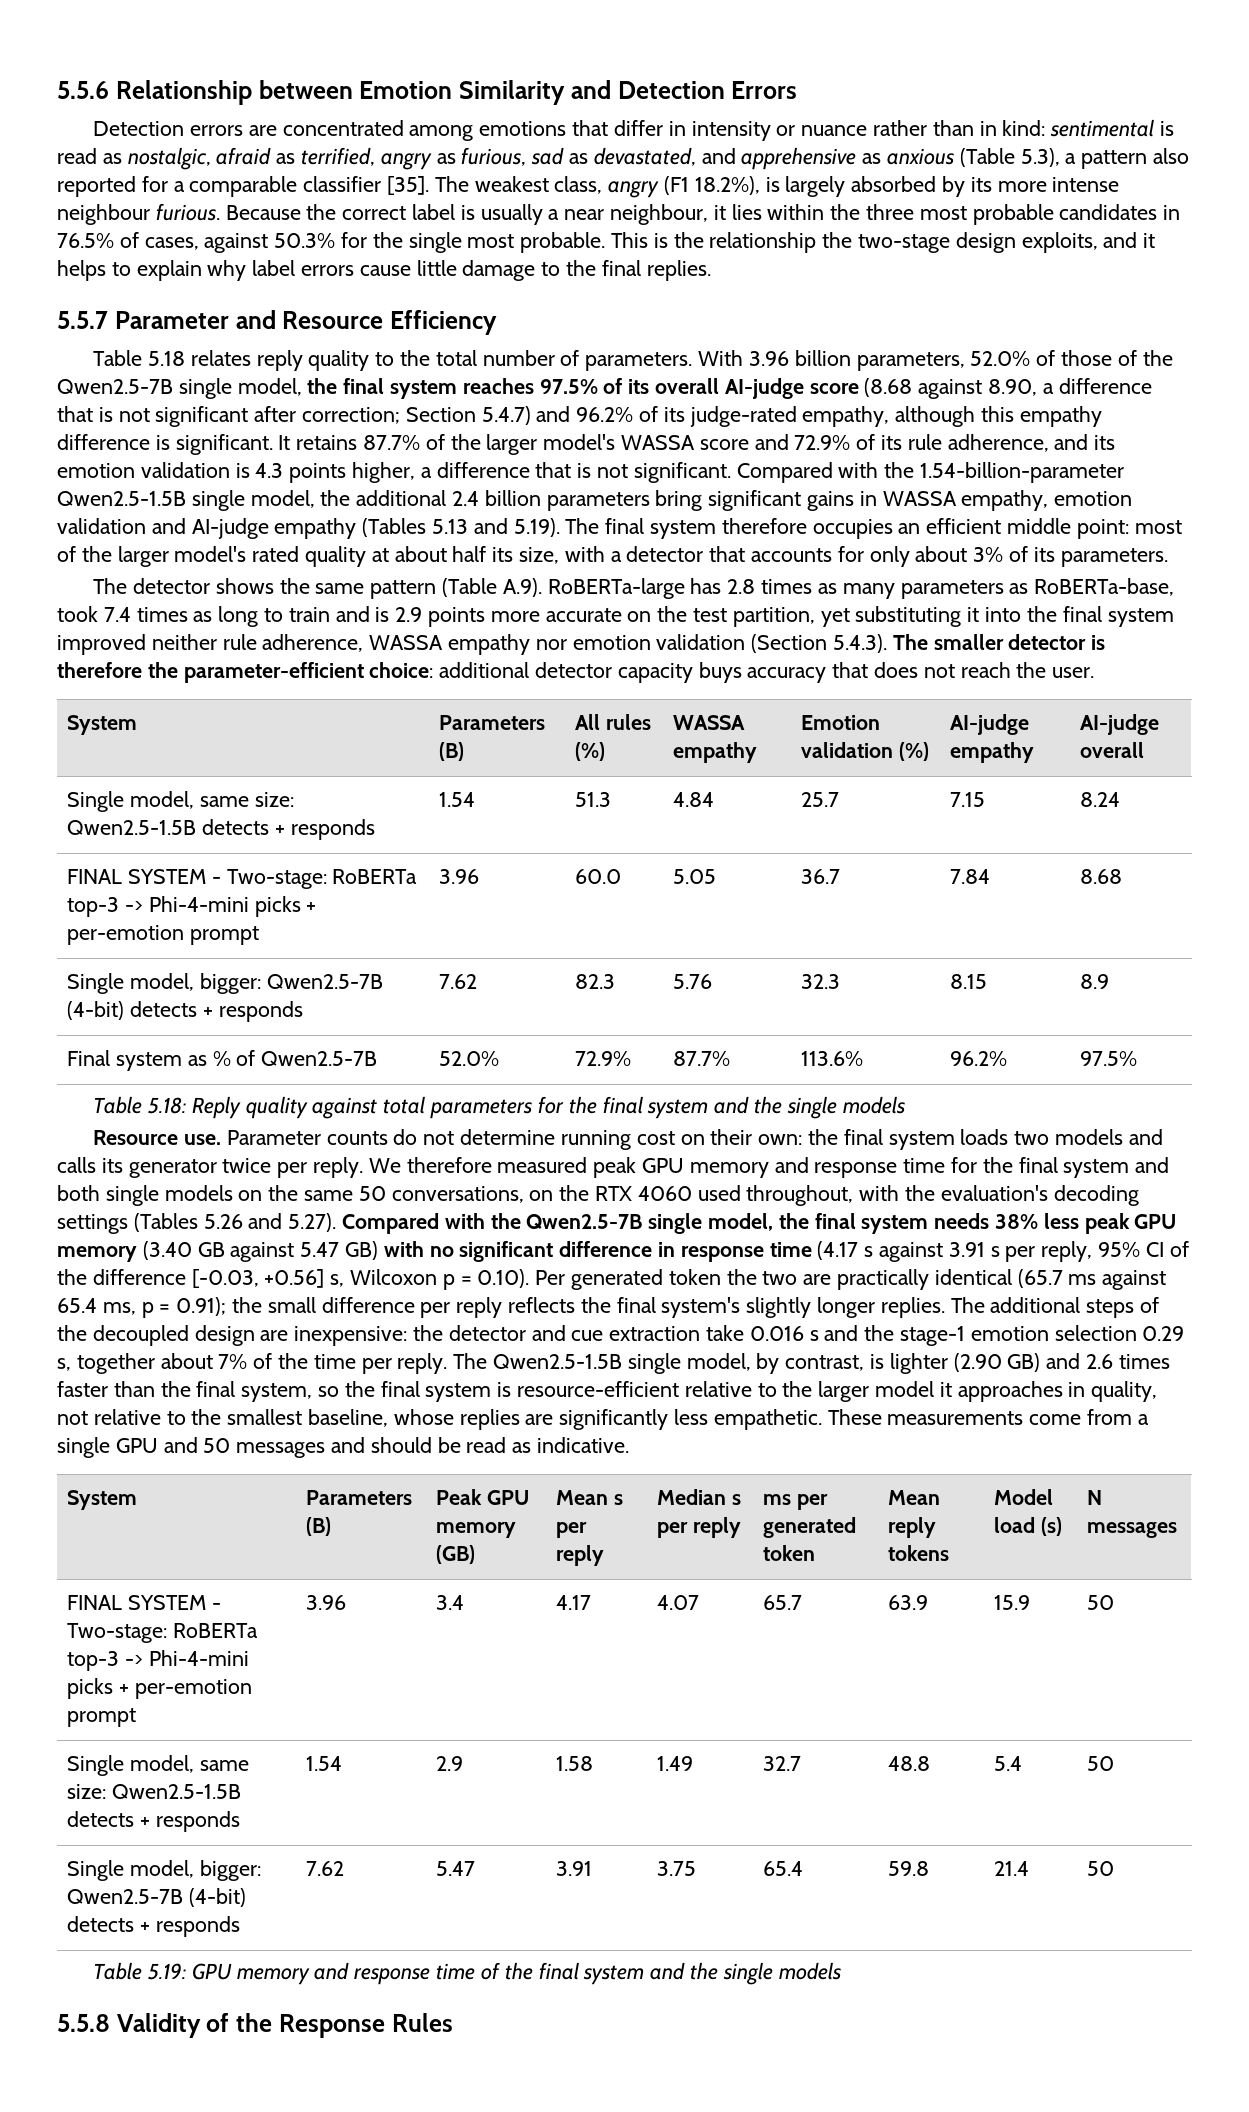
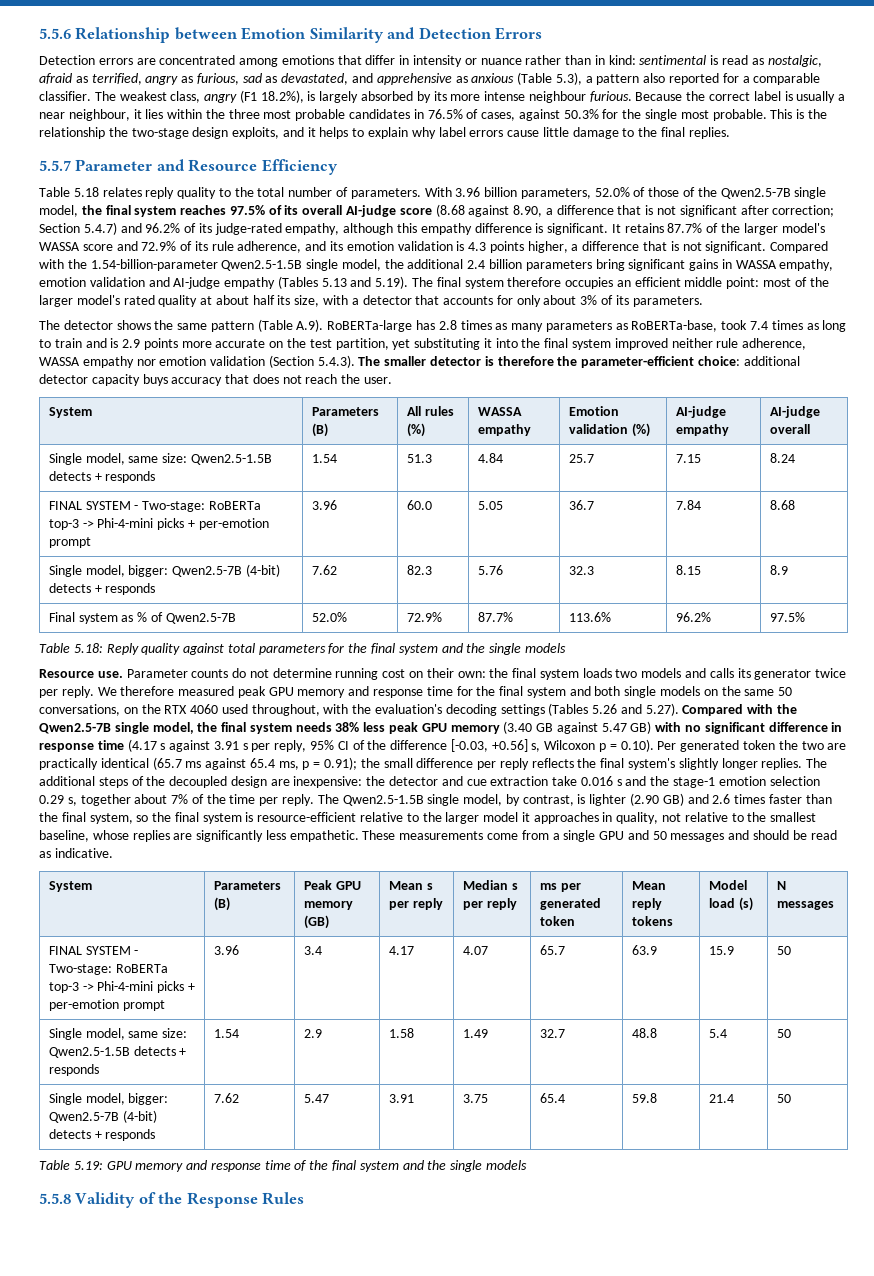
[303,176,430,195] classifier [35]. -> [39,91,91,101] classifier.

